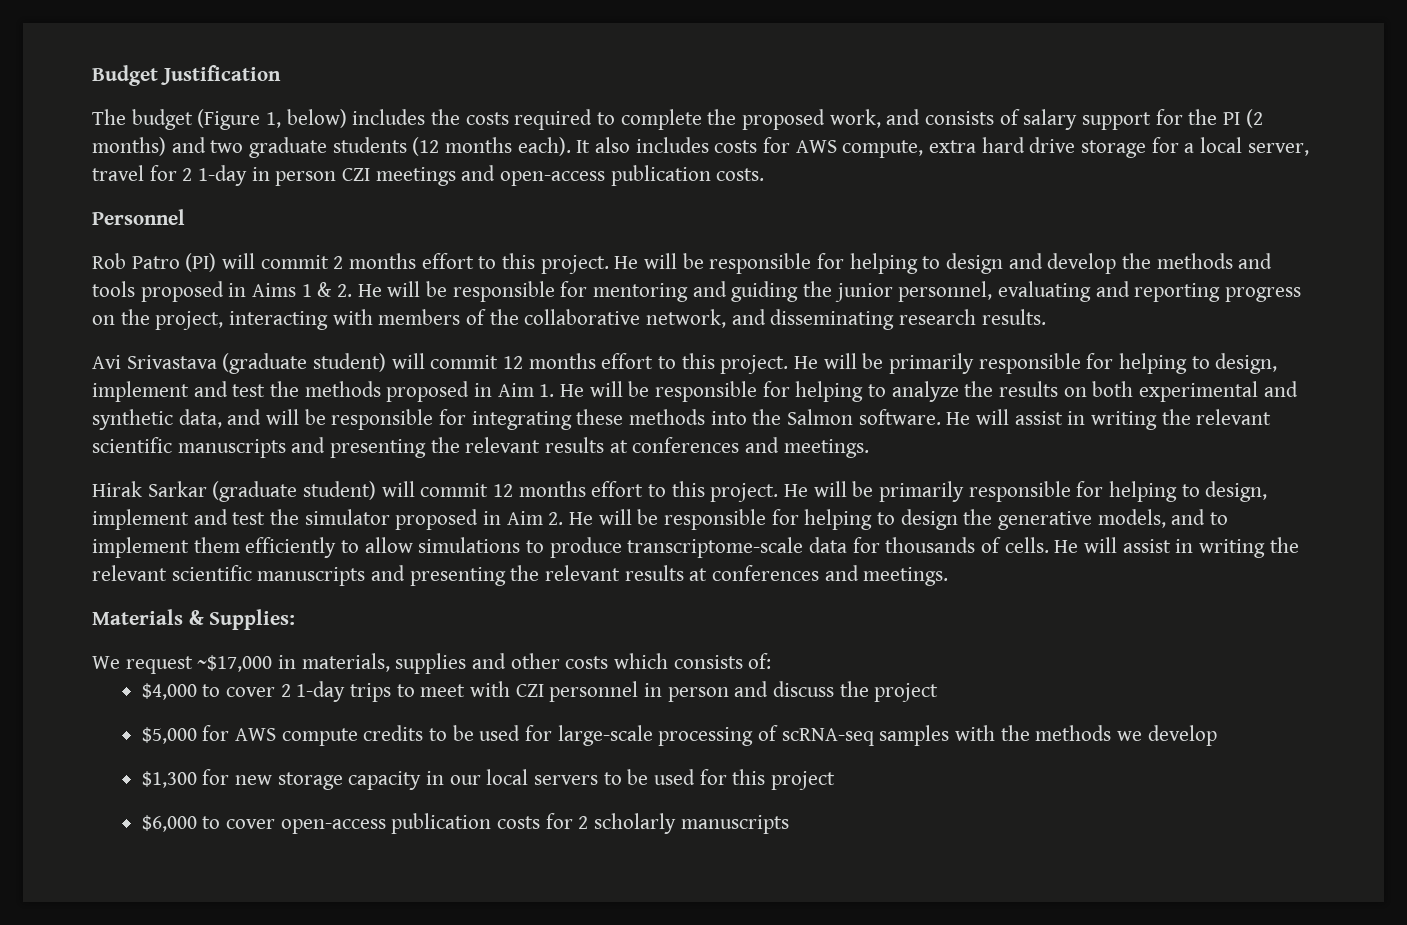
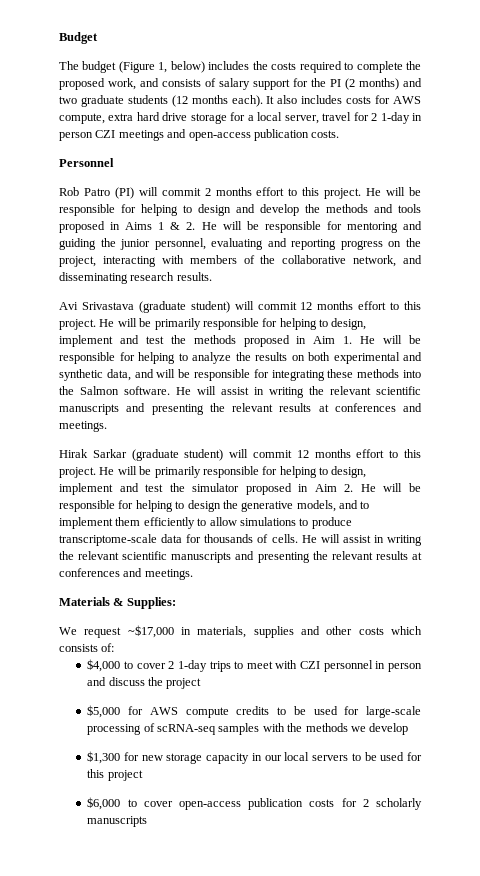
[160,65,281,85] Justification -> (98, 38) none

